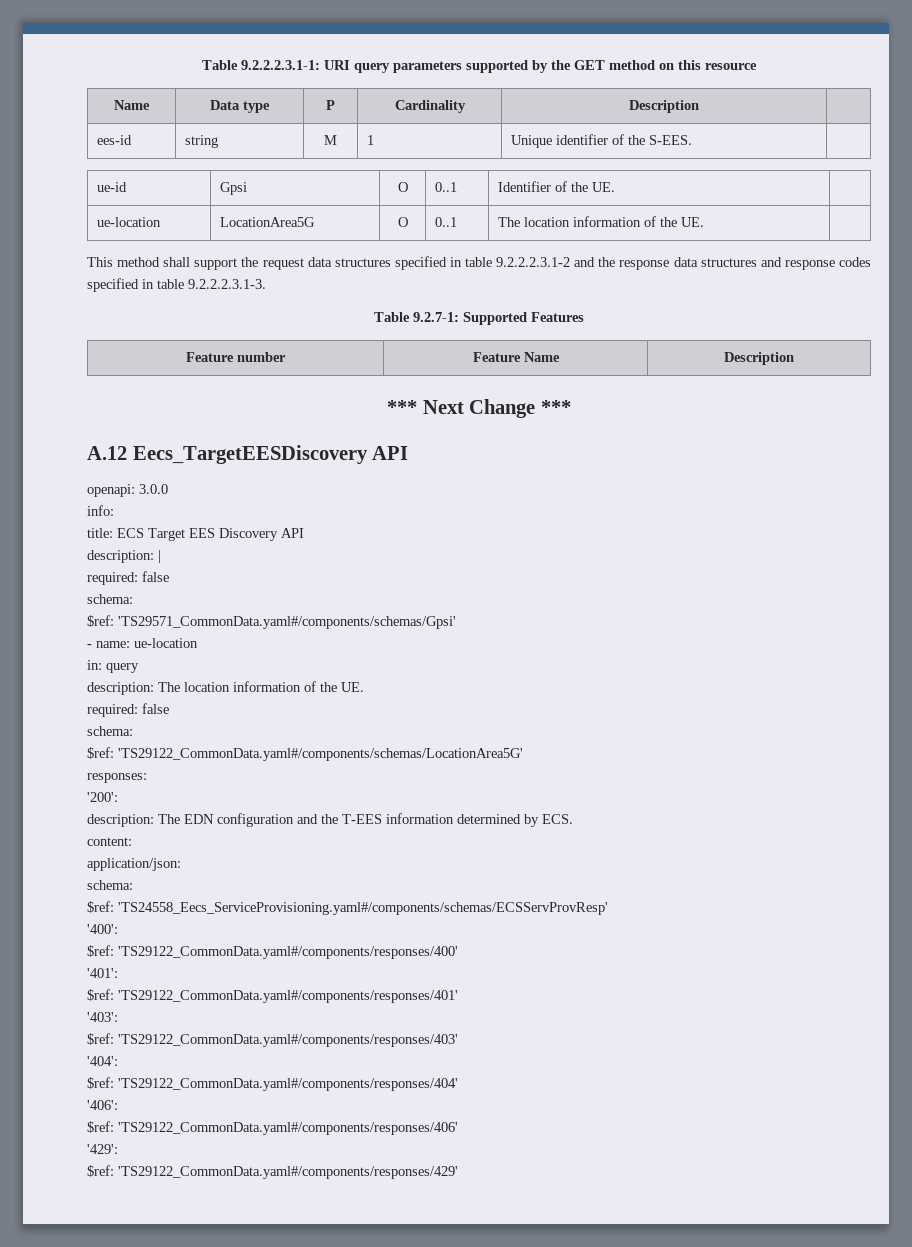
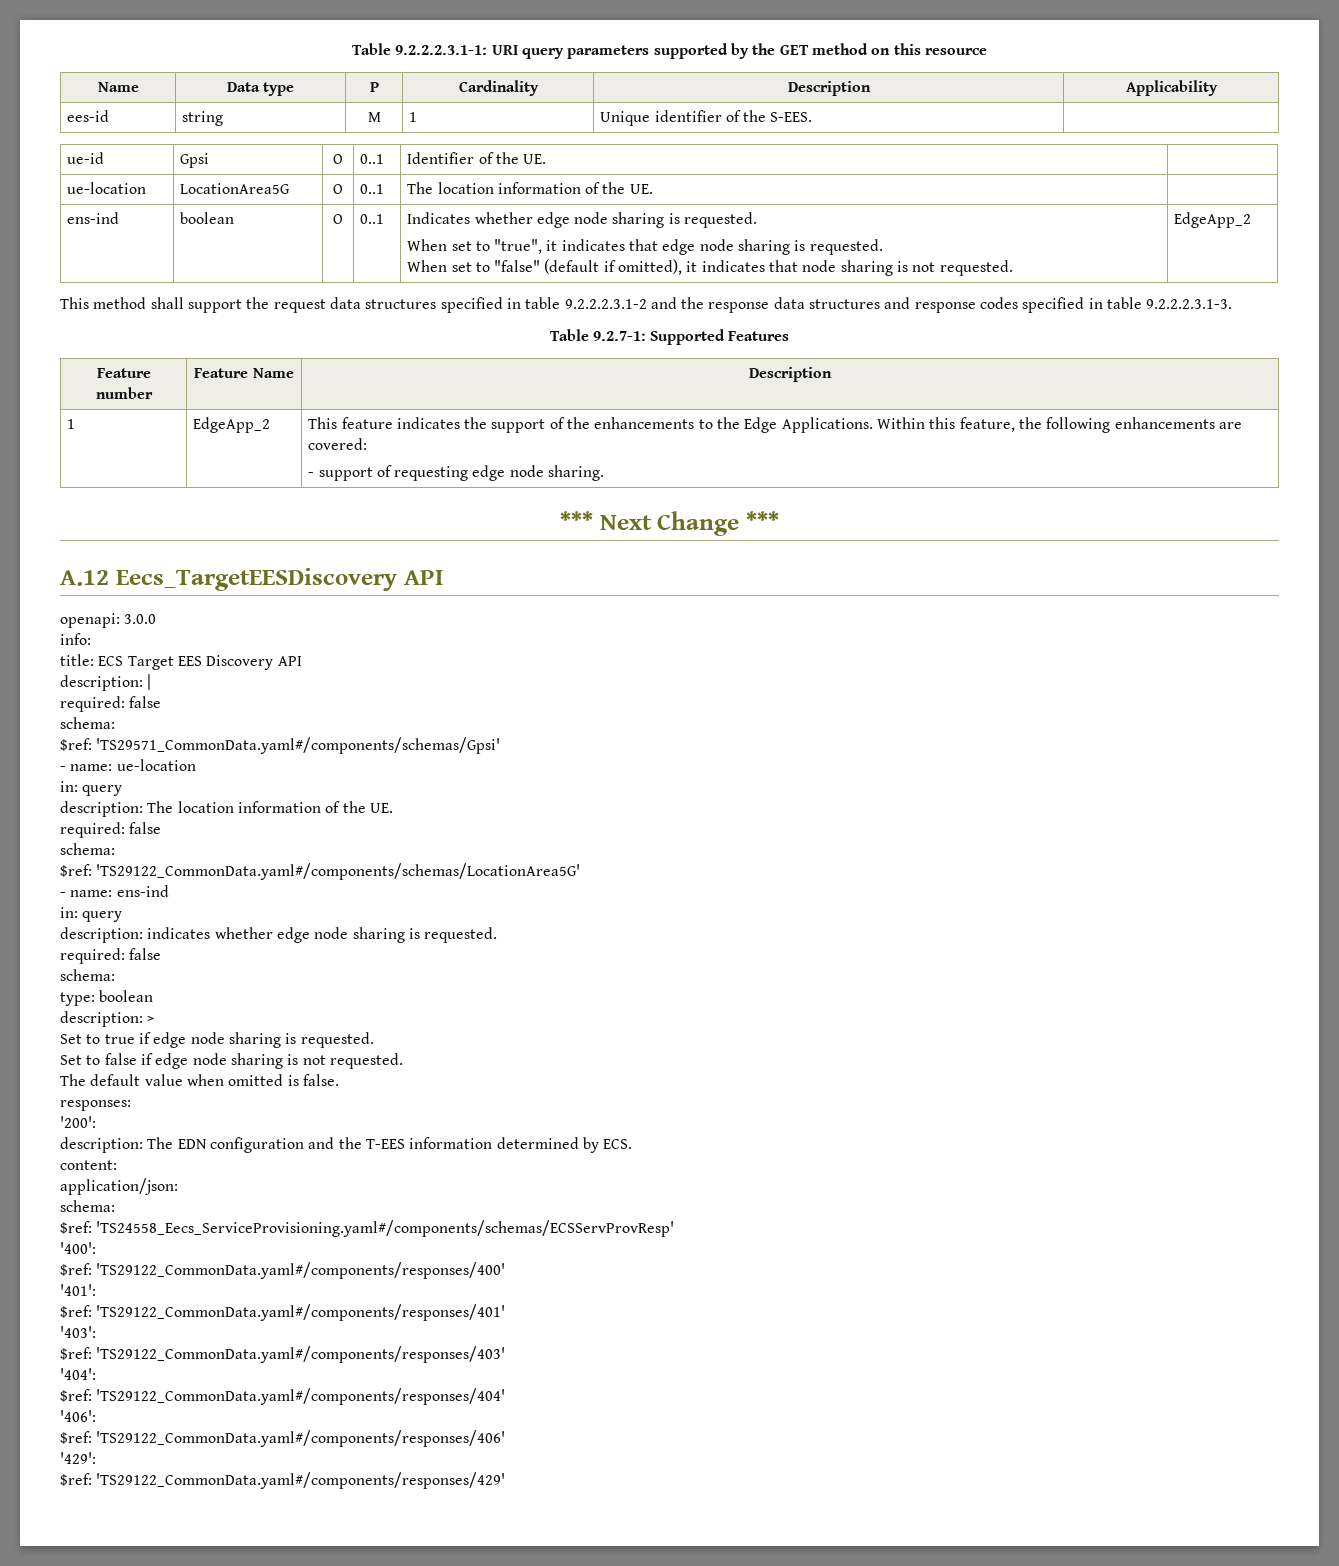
(699, 106) none -> [1125,80,1218,96] Applicability
(705, 222) none -> [67,212,120,224] [180,212,235,224] [333,214,343,224] [360,214,385,224] [407,212,758,228] [407,239,883,255] [407,259,1013,276] [1174,212,1252,228] // ens-ind | boolean | O | 0..1 | Indicates whether edge node sharing is requested. // When set to "true", it indicates that edge node sharing is requested. // When set to "false" (default if omitted), it indicates that node sharing is not requested. | EdgeApp_2
(794, 358) none -> [67,419,76,429] [193,417,271,433] [308,417,1242,433] [308,438,368,450] [308,465,605,481] // 1 | EdgeApp_2 | This feature indicates the support of the enhancements to the Edge Applications. Within this feature, the following enhancements are covered: // - support of requesting edge node sharing.
(523, 754) none -> [60,885,169,897] [60,907,123,922] [60,927,498,943] [60,948,162,964] [60,969,115,981] [60,990,154,1006] [60,1011,155,1027] [60,1032,374,1048] [60,1053,403,1069] [60,1074,339,1086] // - name: ens-ind // in: query // description: indicates whether edge node sharing is requested. // required: false // schema: // type: boolean // description: > // Set to true if edge node sharing is requested. // Set to false if edge node sharing is not requested. // The default value when omitted is false.

